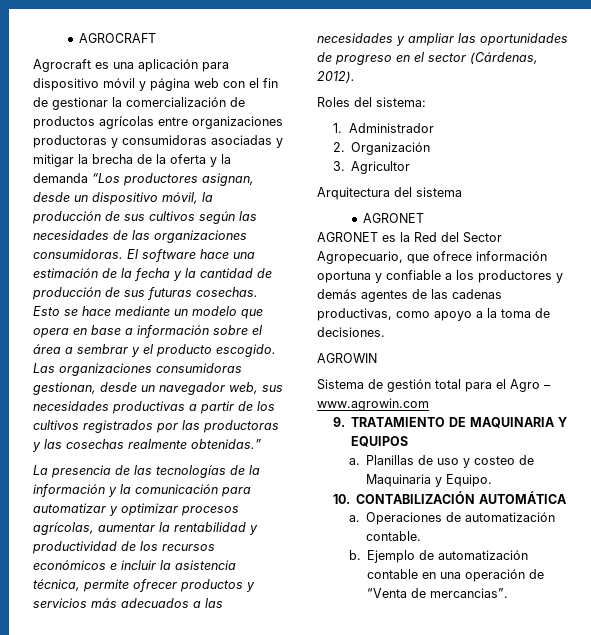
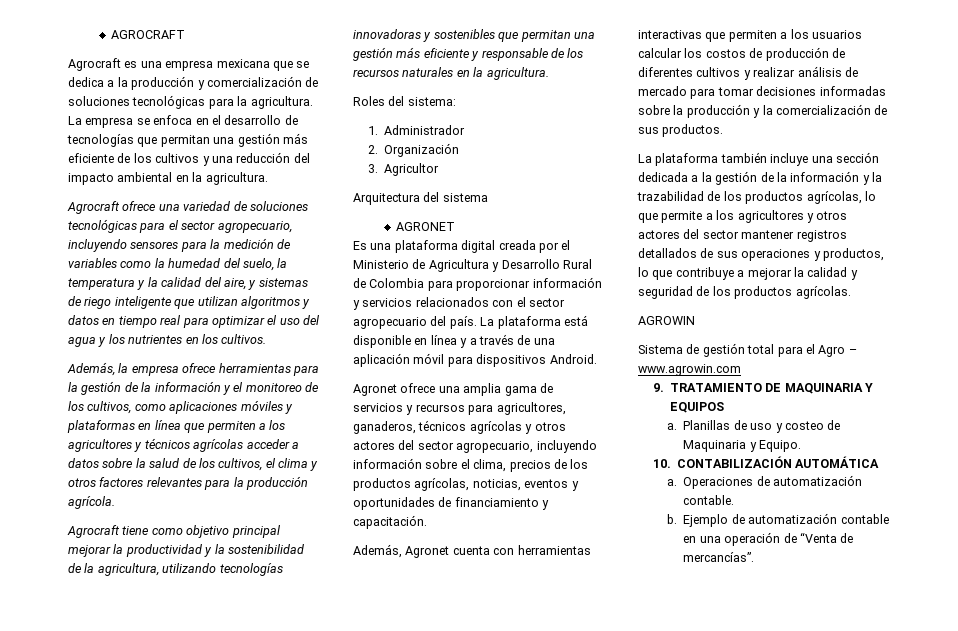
[138,59,229,72] [33,78,278,91] [33,97,245,110] [33,116,283,129] [33,135,283,148] [33,154,231,167] [33,173,254,186] [33,192,213,205] [32,211,257,224] [33,230,247,243] [33,249,255,262] [33,268,272,281] [32,287,258,300] [33,306,263,319] [33,325,262,338] [33,344,276,357] [33,363,242,376] [33,382,283,395] [33,401,275,414] [33,420,279,433] [32,439,261,452] [33,465,260,478] [33,484,251,497] [33,503,239,516] [33,522,258,535] [32,541,215,554] [33,560,236,570] [33,579,255,592] [33,598,223,608] [317,33,568,46] [317,52,538,65] [317,71,355,83] aplicación para dispositivo móvil y página web con el fin de gestionar la comercialización de productos agrícolas entre organizaciones productoras y consumidoras asociadas y mitigar la brecha de la oferta y la demanda “Los productores asignan, desde un dispositivo móvil, la producción de sus cultivos según las necesidades de las organizaciones consumidoras. El software hace una estimación de la fecha y la cantidad de producción de sus futuras cosechas. Esto se hace mediante un modelo que opera en base a información sobre el área a sembrar y el producto escogido. Las organizaciones consumidoras gestionan, desde un navegador web, sus necesidades productivas a partir de los cultivos registrados por las productoras y las cosechas realmente obtenidas.” // La presencia de las tecnologías de la información y la comunicación para automatizar y optimizar procesos agrícolas, aumentar la rentabilidad y productividad de los recursos económicos e incluir la asistencia técnica, permite ofrecer productos y servicios más adecuados a las necesidades y ampliar las oportunidades de progreso en el sector (Cárdenas, 2012). -> [165,59,310,71] [68,76,319,90] [68,95,313,109] [68,115,298,128] [67,133,308,147] [68,152,310,166] [68,172,268,185] [67,201,308,214] [68,219,292,233] [68,238,291,252] [68,258,288,271] [68,277,308,290] [68,296,311,309] [68,315,320,328] [68,334,267,347] [67,362,319,376] [68,381,319,395] [68,400,293,414] [67,420,286,433] [68,438,299,452] [68,458,319,471] [68,476,308,490] [68,496,115,509] [67,525,281,538] [68,544,304,557] [68,563,283,576] [353,29,595,42] [353,47,584,61] [353,67,549,80] empresa mexicana que se dedica a la producción y comercialización de soluciones tecnológicas para la agricultura. La empresa se enfoca en el desarrollo de tecnologías que permitan una gestión más eficiente de los cultivos y una reducción del impacto ambiental en la agricultura. // Agrocraft ofrece una variedad de soluciones tecnológicas para el sector agropecuario, incluyendo sensores para la medición de variables como la humedad del suelo, la temperatura y la calidad del aire, y sistemas de riego inteligente que utilizan algoritmos y datos en tiempo real para optimizar el uso del agua y los nutrientes en los cultivos. // Además, la empresa ofrece herramientas para la gestión de la información y el monitoreo de los cultivos, como aplicaciones móviles y plataformas en línea que permiten a los agricultores y técnicos agrícolas acceder a datos sobre la salud de los cultivos, el clima y otros factores relevantes para la producción agrícola. // Agrocraft tiene como objetivo principal mejorar la productividad y la sostenibilidad de la agricultura, utilizando tecnologías innovadoras y sostenibles que permitan una gestión más eficiente y responsable de los recursos naturales en la agricultura.
[317,232,502,243] [317,251,547,264] [317,270,563,283] [317,289,502,302] [317,308,550,321] [317,327,385,337] AGRONET es la Red del Sector Agropecuario, que ofrece información oportuna y confiable a los productores y demás agentes de las cadenas productivas, como apoyo a la toma de decisiones. -> [353,240,571,253] [353,259,592,272] [353,277,602,291] [353,297,565,310] [353,315,588,329] [353,334,555,348] [353,353,597,367] [353,383,553,396] [353,402,566,415] [353,420,566,434] [353,440,597,453] [353,458,589,472] [353,478,579,491] [353,497,550,510] [353,515,427,529] [353,544,591,558] [638,29,862,42] [638,47,845,61] [638,66,858,80] [638,86,886,99] [638,104,888,118] [638,124,724,137] [638,152,879,166] [638,171,882,185] [637,191,876,204] [638,210,848,223] [638,229,847,242] [638,248,884,261] [638,267,858,280] [638,286,851,299] Es una plataforma digital creada por el Ministerio de Agricultura y Desarrollo Rural de Colombia para proporcionar información y servicios relacionados con el sector agropecuario del país. La plataforma está disponible en línea y a través de una aplicación móvil para dispositivos Android. // Agronet ofrece una amplia gama de servicios y recursos para agricultores, ganaderos, técnicos agrícolas y otros actores del sector agropecuario, incluyendo información sobre el clima, precios de los productos agrícolas, noticias, eventos y oportunidades de financiamiento y capacitación. // Además, Agronet cuenta con herramientas interactivas que permiten a los usuarios calcular los costos de producción de diferentes cultivos y realizar análisis de mercado para tomar decisiones informadas sobre la producción y la comercialización de sus productos. // La plataforma también incluye una sección dedicada a la gestión de la información y la trazabilidad de los productos agrícolas, lo que permite a los agricultores y otros actores del sector mantener registros detallados de sus operaciones y productos, lo que contribuye a mejorar la calidad y seguridad de los productos agrícolas.
[430,588,509,598] mercancias”. -> [683,552,755,562] mercancías”.

